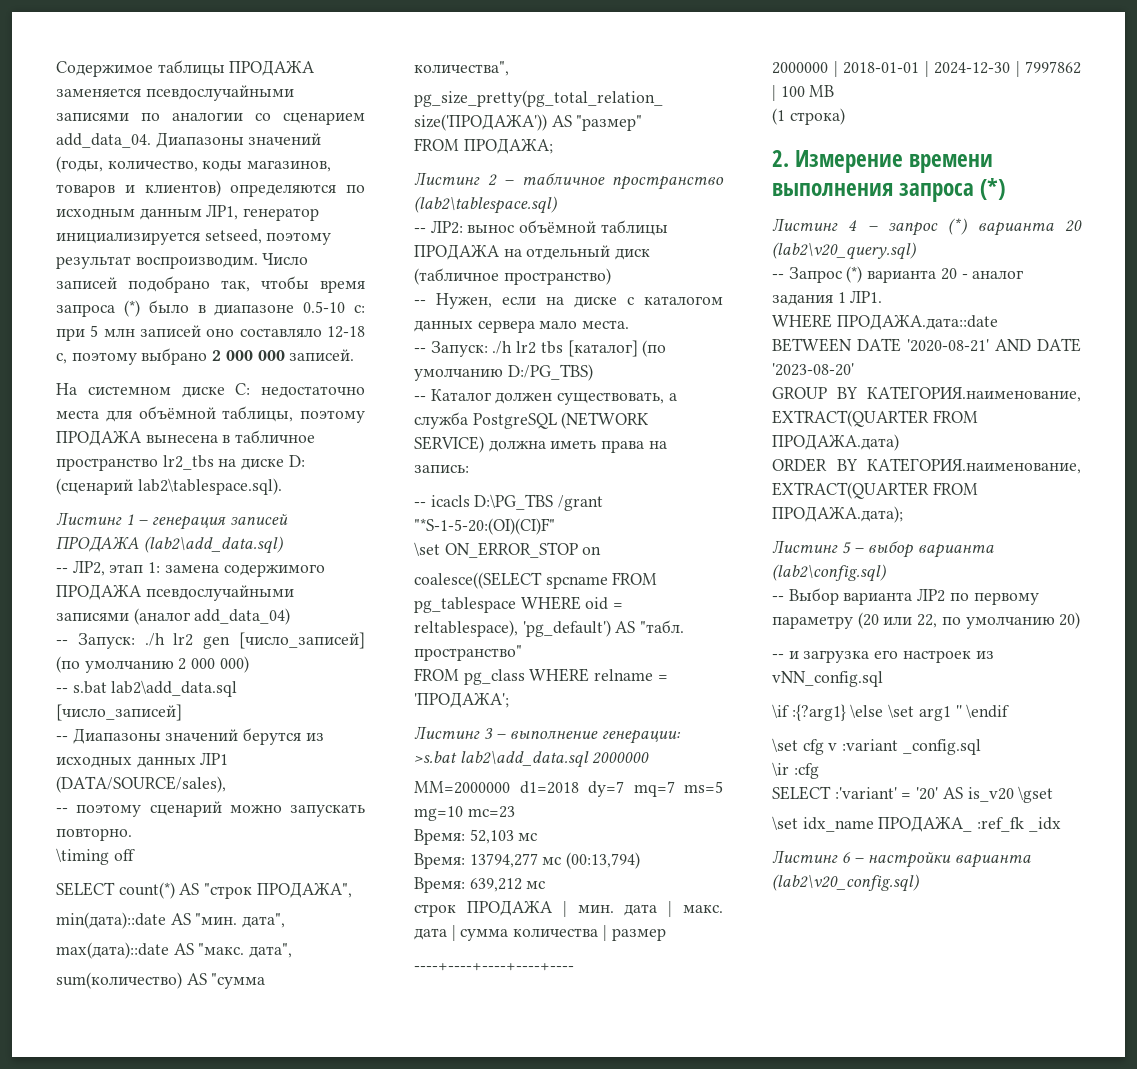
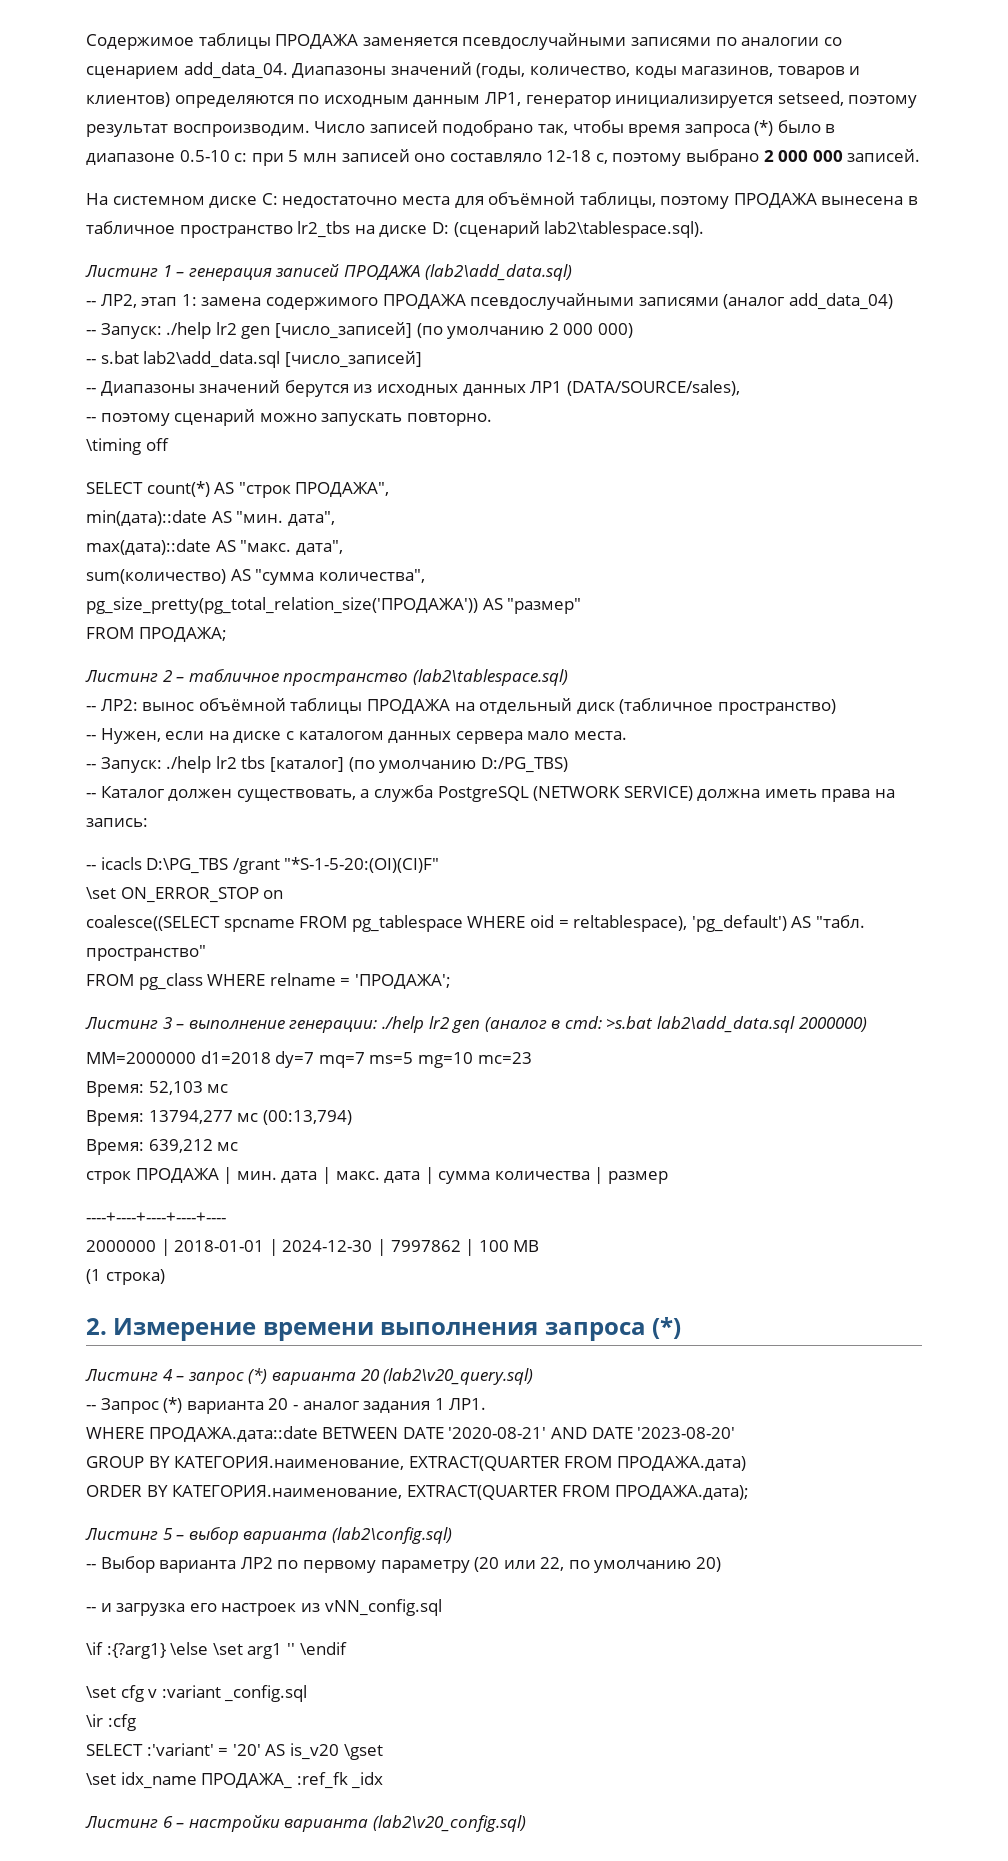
[144,633,165,646] ./h -> [166,322,212,339] ./help
[492,341,513,354] ./h -> [166,756,212,773] ./help
(681, 737) none -> [381,1016,602,1033] ./help lr2 gen (аналог в cmd:
[592,752,650,764] 2000000 -> [798,1017,867,1032] 2000000)

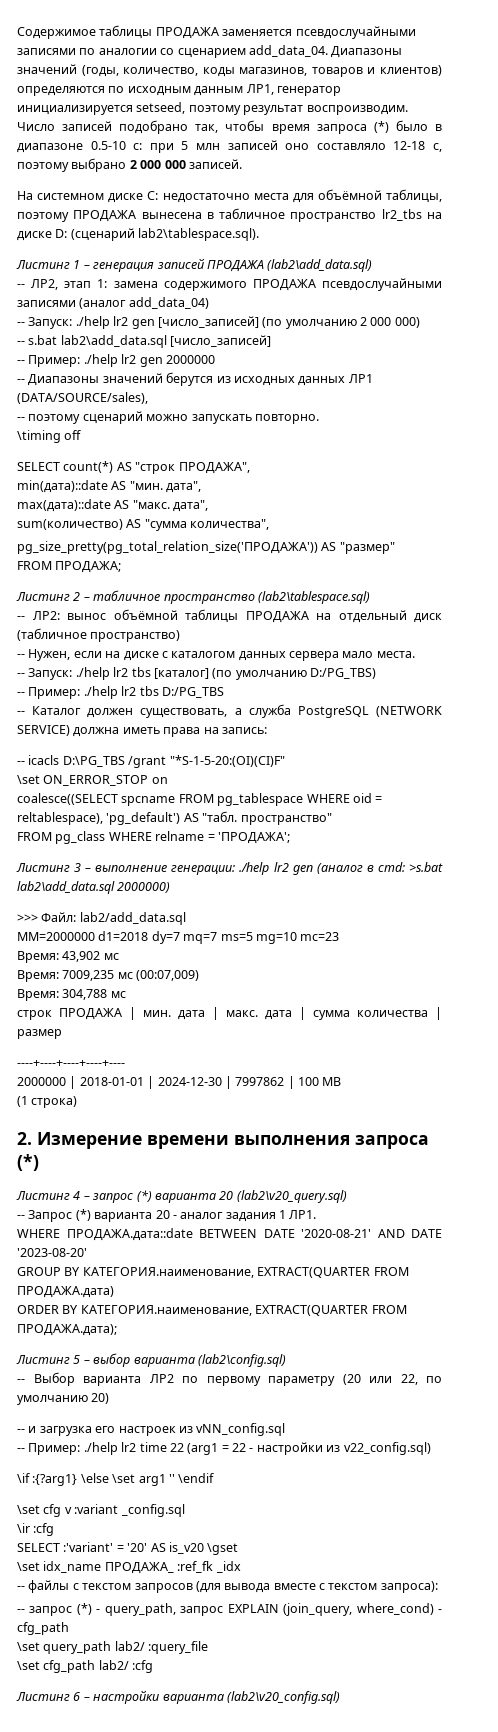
(422, 359) none -> [17,354,215,367] // -- Пример: ./help lr2 gen 2000000
(568, 765) none -> [17,686,224,699] // -- Пример: ./help lr2 tbs D:/PG_TBS
(867, 1024) none -> [17,912,186,925] // >>> Файл: lab2/add_data.sql
[148,1081,203,1095] 52,103 -> [62,951,101,962] 43,902
[148,1110,352,1125] [86,1139,213,1155] 13794,277 мс (00:13,794) // Время: 639,212 -> [62,970,200,981] [17,989,108,1001] 7009,235 мс (00:07,009) // Время: 304,788
(442, 1607) none -> [17,1442,431,1455] // -- Пример: ./help lr2 time 22 (arg1 = 22 - настройки из v22_config.sql)
(384, 1780) none -> [17,1580,438,1593] [17,1603,443,1616] [17,1622,69,1635] [17,1641,209,1654] [17,1660,154,1673] // -- файлы с текстом запросов (для вывода вместе с текстом запроса): // -- запрос (*) - query_path, запрос EXPLAIN (join_query, where_cond) - cfg_path // \set query_path lab2/ :query_file // \set cfg_path lab2/ :cfg

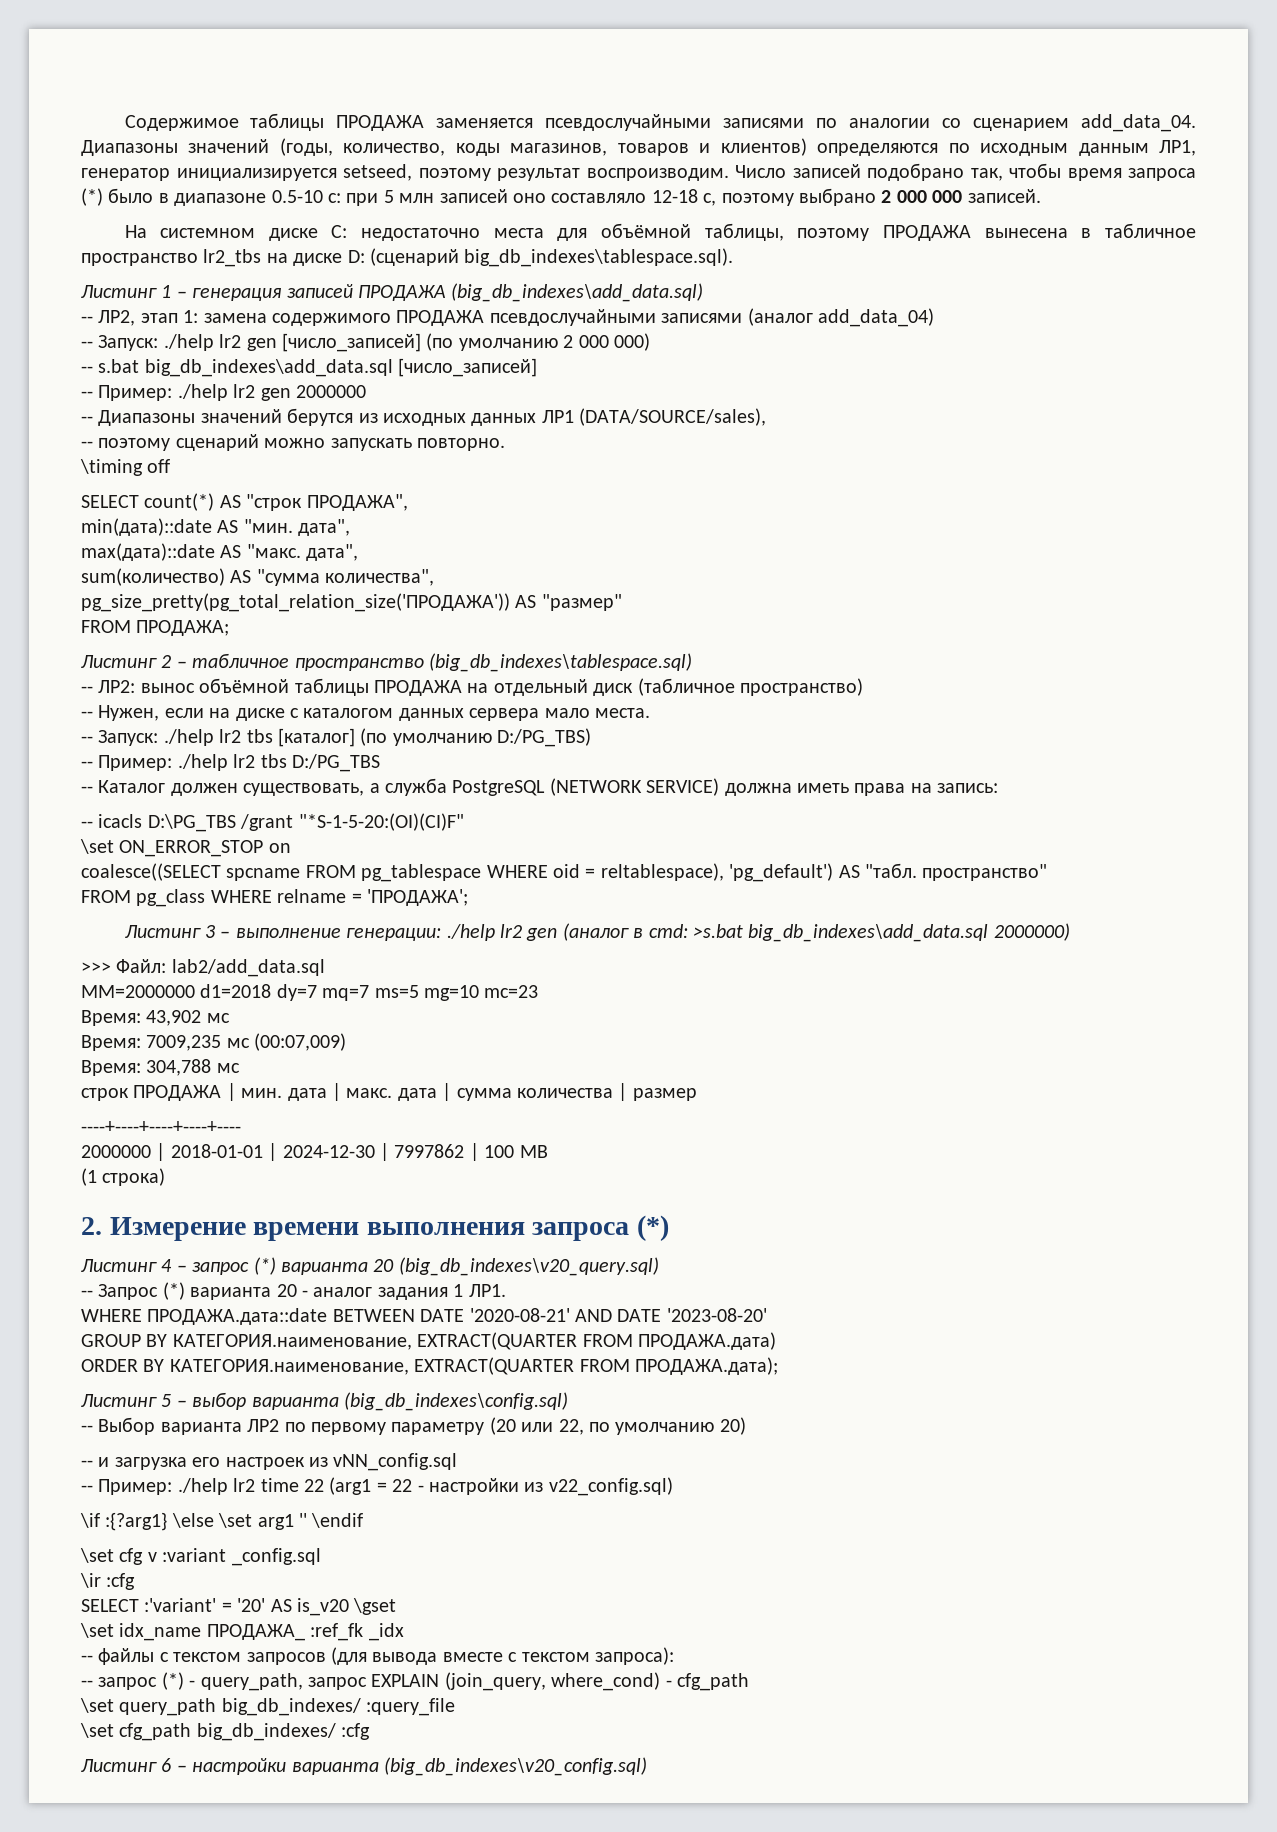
[138,228,260,241] lab2\tablespace.sql). -> [464,248,734,267] big_db_indexes\tablespace.sql).
[267,259,373,272] (lab2\add_data.sql) -> [451,283,704,302] (big_db_indexes\add_data.sql)
[60,335,167,348] lab2\add_data.sql -> [144,359,393,377] big_db_indexes\add_data.sql
[257,591,370,604] (lab2\tablespace.sql) -> [429,653,692,672] (big_db_indexes\tablespace.sql)
[17,881,115,894] lab2\add_data.sql -> [748,924,989,942] big_db_indexes\add_data.sql
[236,1190,347,1203] (lab2\v20_query.sql) -> [398,1257,659,1276] (big_db_indexes\v20_query.sql)
[197,1354,286,1367] (lab2\config.sql) -> [344,1392,568,1411] (big_db_indexes\config.sql)
[114,1641,145,1651] lab2/ -> [221,1698,361,1716] big_db_indexes/
[98,1660,129,1670] lab2/ -> [196,1723,336,1741] big_db_indexes/
[226,1691,340,1704] (lab2\v20_config.sql) -> [384,1757,647,1776] (big_db_indexes\v20_config.sql)

